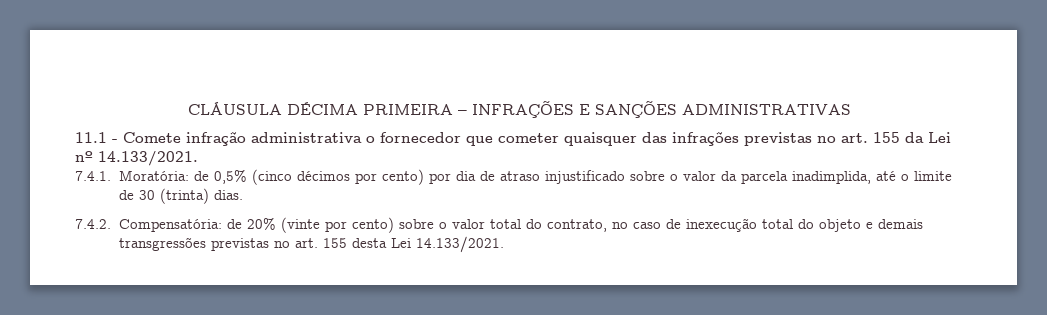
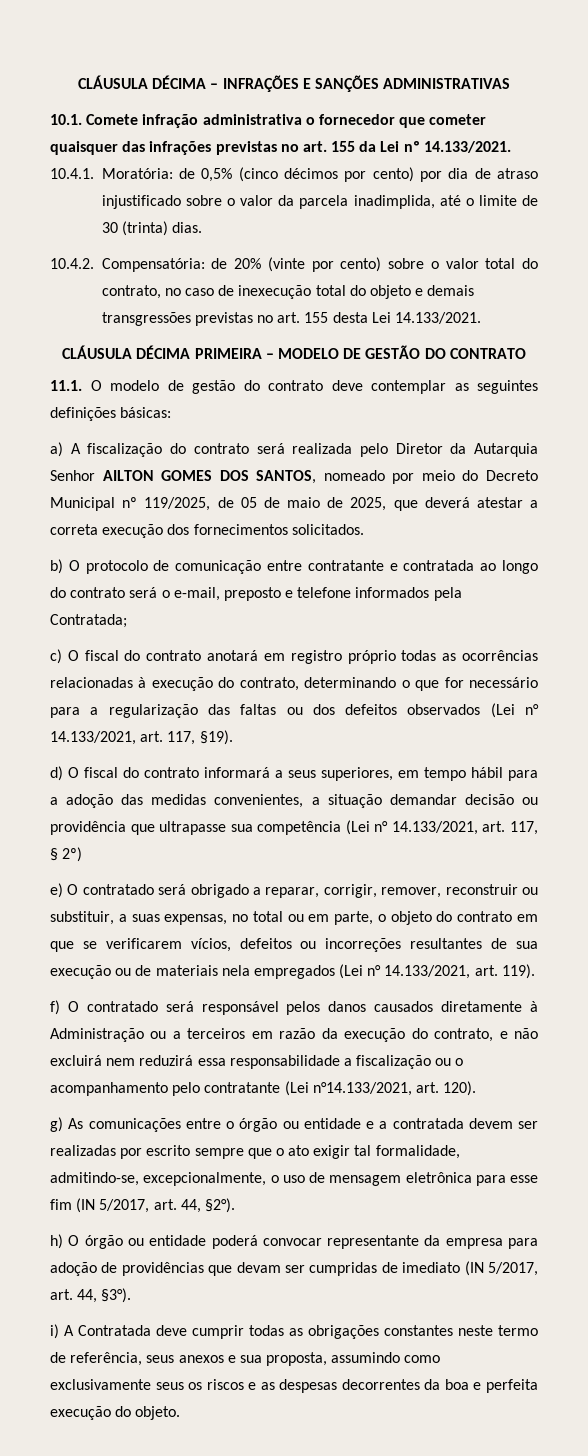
[187,101,453,115] CLÁUSULA DÉCIMA PRIMEIRA -> [77,75,207,89] CLÁUSULA DÉCIMA
[75,132,118,143] 11.1 - -> [50,114,82,125] 10.1.
[75,171,111,181] 7.4.1. -> [50,168,94,179] 10.4.1.
[75,219,111,229] 7.4.2. -> [50,258,94,269] 10.4.2.
(504, 244) none -> [62,345,526,359] [50,380,538,394] [50,407,172,421] [50,442,538,457] [50,470,538,484] [50,497,538,511] [50,524,364,538] [50,559,538,574] [50,587,462,601] [50,614,127,628] [50,649,538,664] [50,677,538,691] [50,703,539,718] [50,730,233,745] [50,766,538,781] [50,794,538,808] [50,820,538,835] [50,847,83,862] [50,883,538,898] [50,911,538,925] [50,938,539,952] [50,964,535,979] [50,1000,539,1015] [50,1028,538,1042] [50,1055,464,1069] [50,1081,477,1096] [50,1117,538,1132] [50,1145,460,1159] [50,1172,538,1186] [50,1198,235,1213] [50,1234,538,1249] [50,1261,538,1276] [50,1288,132,1303] [50,1324,538,1339] [50,1352,441,1366] [50,1379,538,1393] [50,1406,181,1420] // CLÁUSULA DÉCIMA PRIMEIRA – MODELO DE GESTÃO DO CONTRATO // 11.1. O modelo de gestão do contrato deve contemplar as seguintes definições básicas: // a) A fiscalização do contrato será realizada pelo Diretor da Autarquia Senhor AILTON GOMES DOS SANTOS, nomeado por meio do Decreto Municipal nº 119/2025, de 05 de maio de 2025, que deverá atestar a correta execução dos fornecimentos solicitados. // b) O protocolo de comunicação entre contratante e contratada ao longo do contrato será o e-mail, preposto e telefone informados pela Contratada; // c) O fiscal do contrato anotará em registro próprio todas as ocorrências relacionadas à execução do contrato, determinando o que for necessário para a regularização das faltas ou dos defeitos observados (Lei n° 14.133/2021, art. 117, §19). // d) O fiscal do contrato informará a seus superiores, em tempo hábil para a adoção das medidas convenientes, a situação demandar decisão ou providência que ultrapasse sua competência (Lei n° 14.133/2021, art. 117, § 2º) // e) O contratado será obrigado a reparar, corrigir, remover, reconstruir ou substituir, a suas expensas, no total ou em parte, o objeto do contrato em que se verificarem vícios, defeitos ou incorreções resultantes de sua execução ou de materiais nela empregados (Lei n° 14.133/2021, art. 119). // f) O contratado será responsável pelos danos causados diretamente à Administração ou a terceiros em razão da execução do contrato, e não excluirá nem reduzirá essa responsabilidade a fiscalização ou o acompanhamento pelo contratante (Lei n°14.133/2021, art. 120). // g) As comunicações entre o órgão ou entidade e a contratada devem ser realizadas por escrito sempre que o ato exigir tal formalidade, admitindo-se, excepcionalmente, o uso de mensagem eletrônica para esse fim (IN 5/2017, art. 44, §2°). // h) O órgão ou entidade poderá convocar representante da empresa para adoção de providências que devam ser cumpridas de imediato (IN 5/2017, art. 44, §3°). // i) A Contratada deve cumprir todas as obrigações constantes neste termo de referência, seus anexos e sua proposta, assumindo como exclusivamente seus os riscos e as despesas decorrentes da boa e perfeita execução do objeto.

